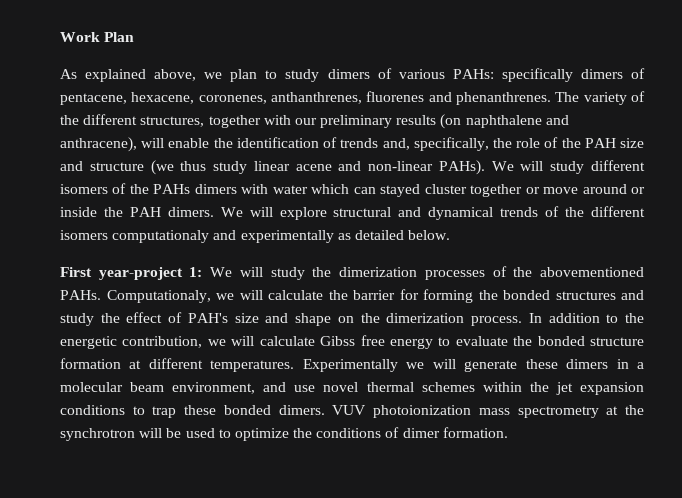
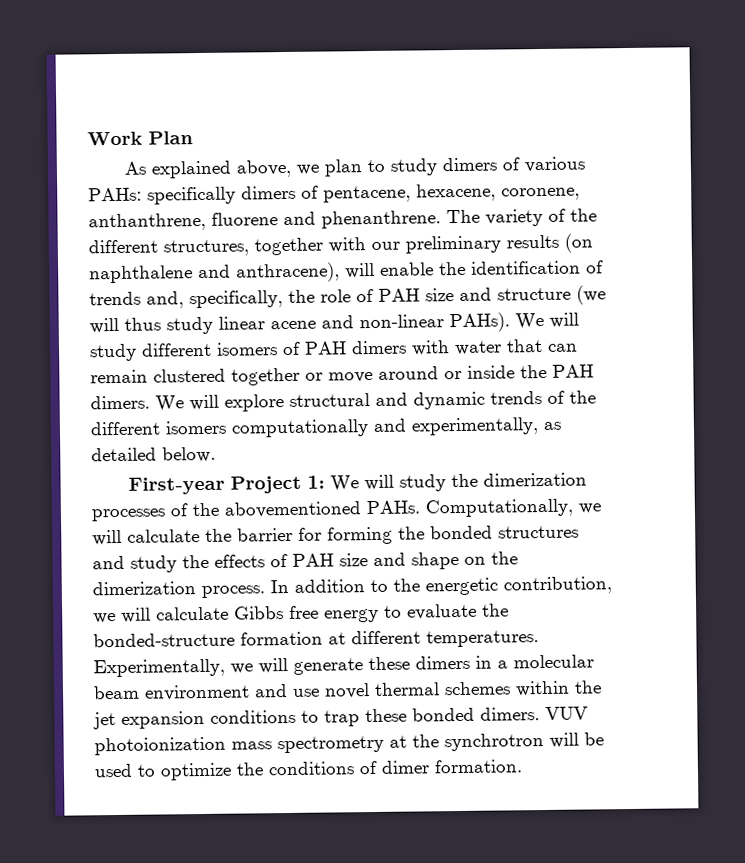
[198,91,551,105] coronenes, anthanthrenes, fluorenes and phenanthrenes. -> [501,187,580,201] [88,210,441,232] coronene, anthanthrene, fluorene and phenanthrene.
[561,138,581,148] the -> (374, 295) none
(174, 167) none -> [89,317,119,334] will
[129,184,191,194] the PAHs -> [304,341,347,355] PAH
[311,184,467,197] which can stayed cluster -> [506,339,578,353] [90,368,226,384] that can remain clustered
[428,207,494,220] dynamical -> [413,391,485,410] dynamic
[112,230,334,243] computationaly and experimentally -> [231,417,539,438] computationally and experimentally,
[60,267,183,280] First year-project -> [127,475,302,495] First-year Project
[106,290,211,303] Computationaly, -> [425,498,573,518] Computationally,
[126,312,228,323] effect of PAH's -> [214,553,334,568] effects of PAH
[320,336,356,346] Gibss -> [234,606,284,620] Gibbs
[537,336,645,346] bonded structure -> [93,632,235,648] bonded-structure
[302,359,398,372] Experimentally -> [93,658,225,678] Experimentally,
[172,382,256,394] environment, -> [144,684,250,701] environment

